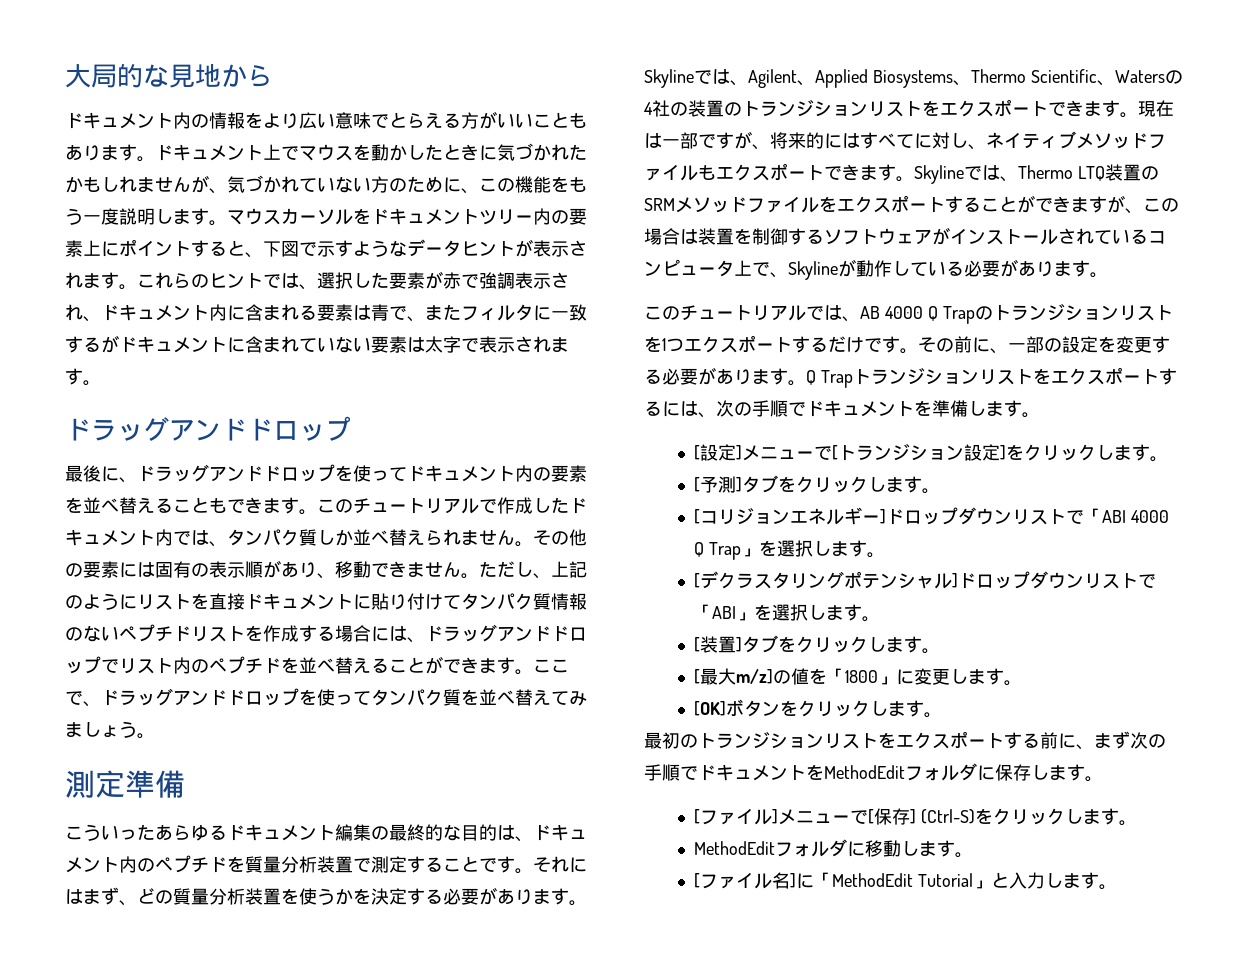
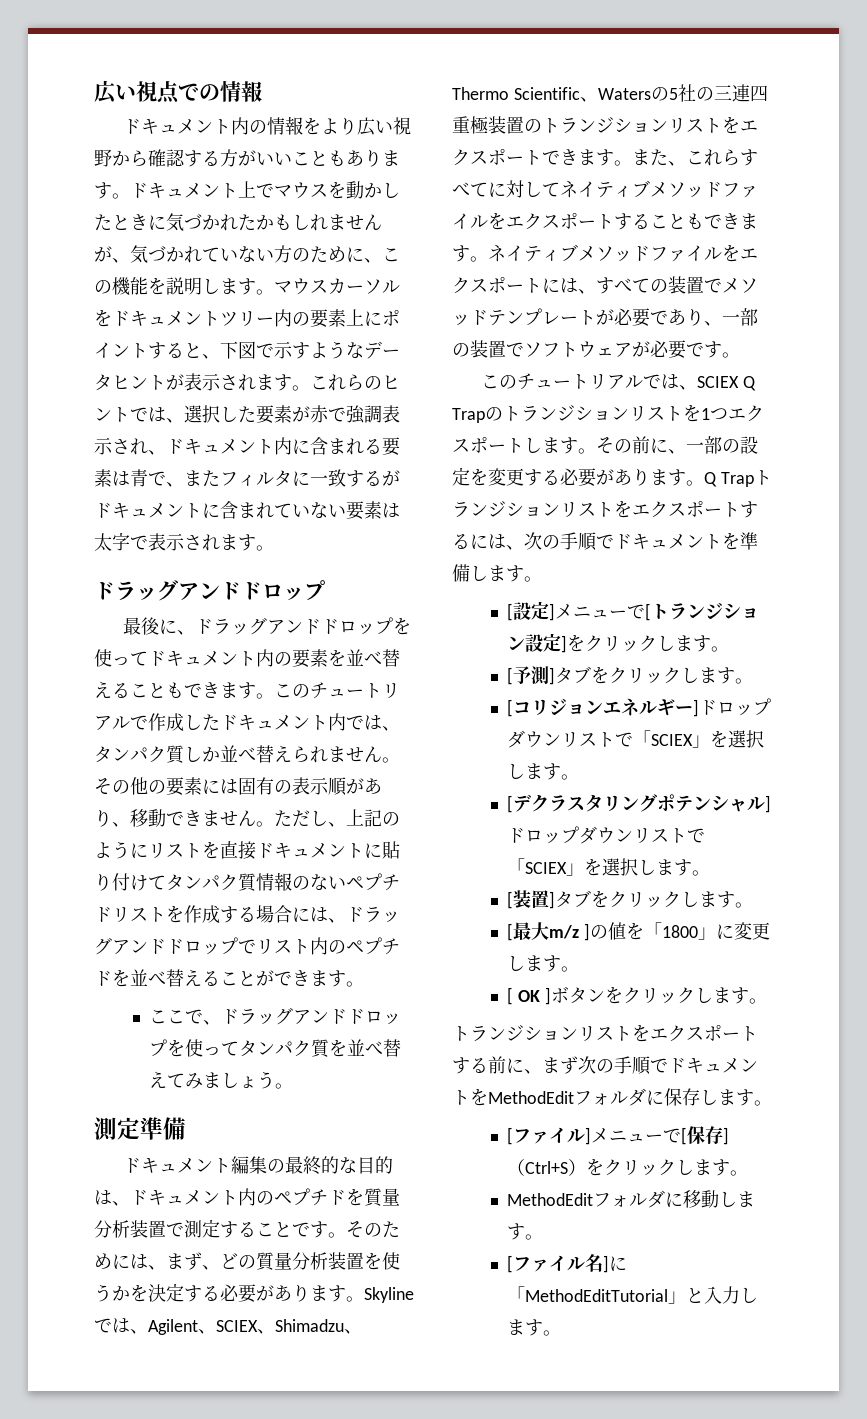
[65,63,273,88] 大局的な見地から -> [94,80,262,104] 広い視点での情報
[335,112,443,129] 意味でとらえ -> [392,117,411,135] [94,149,202,167] 視野から確認す
[569,177,587,192] [65,208,119,225] もう一度 -> (166, 286) none
(533, 672) none -> (364, 984) //
[65,824,227,841] こういったあらゆる -> (186, 1128) none
[551,856,587,873] [65,889,83,904] れには -> [364,1221,400,1238] [94,1253,166,1270] のためには、
[815,69,953,88] Applied Biosystems -> [216,1319,344,1334] SCIEX、Shimadzu
[644,100,688,117] 4社の -> [668,84,768,102] [452,116,488,134] 5社の三連四重極
[1138,100,1174,117] [644,131,860,150] 現在は一部ですが、将来的には -> [632,149,740,166] また、これら
[968,131,1166,150] [644,163,1159,184] [644,196,819,213] 、ネイティブメソッドファイルもエクスポートできます。Skylineでは、Thermo LTQ装置のSRMメソッドファイル -> [542,180,758,198] [452,213,488,230] てネイティブメソッドファイル
[1017,195,1179,214] [644,227,1166,245] [644,259,1072,280] ができますが、この場合は装置を制御するソフトウェアがインストールされているコンピュータ上で、Skylineが動作している必要がありま -> [686,213,758,230] [452,244,758,262] [452,276,758,294] [452,308,758,327] [452,340,704,359] もできます。ネイティブメソッドファイルをエクスポートには、すべての装置でメソッドテンプレートが必要であり、一部の装置でソフトウェアが必要で
[860,306,923,319] AB 4000 -> [696,376,739,388] SCIEX
[792,336,882,353] するだけで -> [524,437,560,453] しま
[1101,510,1169,523] [693,542,741,560] ABI 4000 Q Trap -> [651,734,694,746] SCIEX
[711,606,736,619] ABI -> [525,862,568,874] SCIEX
[735,669,773,684] m/z] -> [549,923,591,941] m/z ]
[693,701,726,716] [OK] -> [507,987,552,1005] [ OK ]
[644,732,698,749] 最初の -> (768, 1001) none
[920,809,975,824] (Ctrl-S) -> [507,1159,587,1176] （Ctrl+S）
[831,873,973,887] MethodEdit Tutorial -> [525,1289,669,1302] MethodEditTutorial

